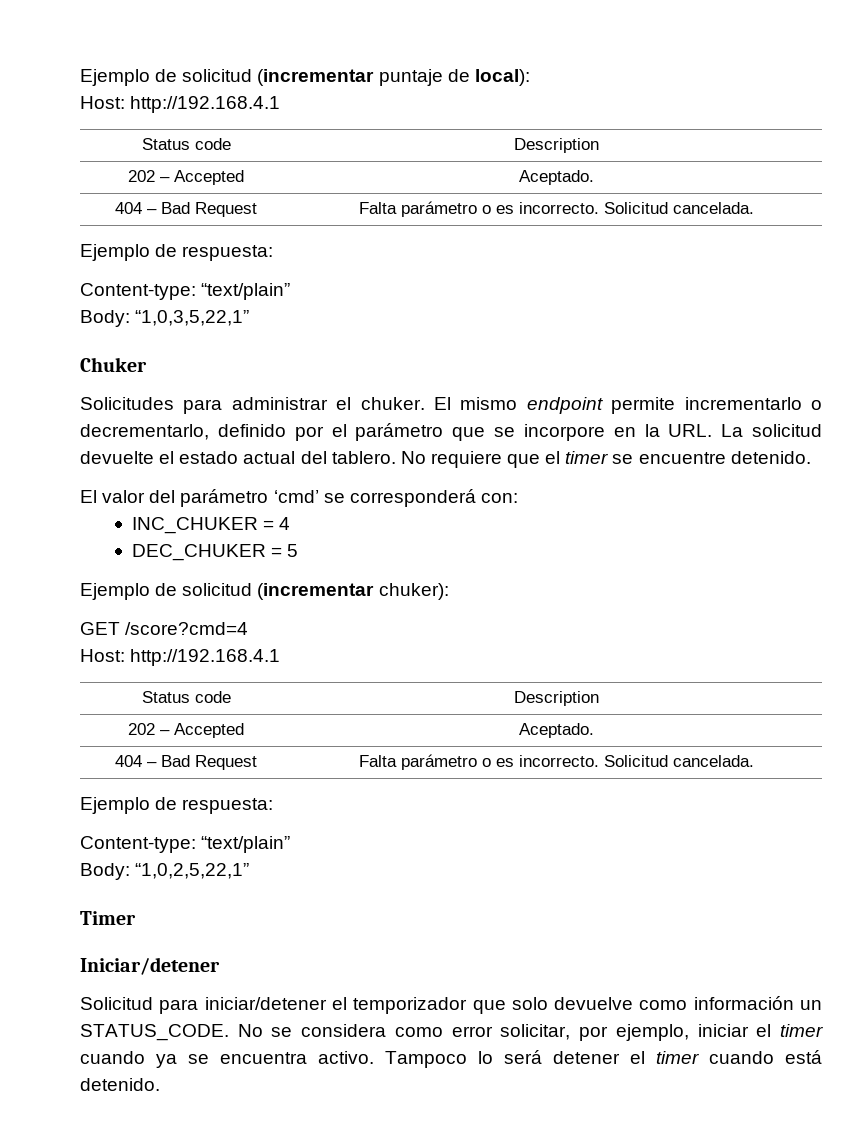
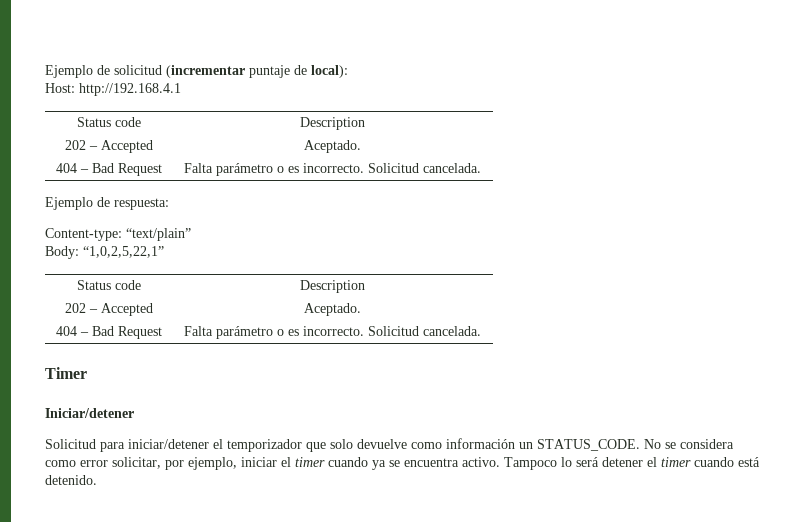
[135,310,250,326] [80,357,147,372] [80,397,822,414] [80,423,823,441] [80,451,811,468] [80,489,518,507] [131,517,291,534] [131,544,299,561] [80,583,449,600] [80,622,249,635] [80,649,281,666] “1,0,3,5,22,1” // Chuker // Solicitudes para administrar el chuker. El mismo endpoint permite incrementarlo o decrementarlo, definido por el parámetro que se incorpore en la URL. La solicitud devuelte el estado actual del tablero. No requiere que el timer se encuentre detenido. // El valor del parámetro ‘cmd’ se corresponderá con: // INC_CHUKER = 4 // DEC_CHUKER = 5 // Ejemplo de solicitud (incrementar chuker): // GET /score?cmd=4 // Host: http://192.168.4.1 -> [83,246,164,258] “1,0,2,5,22,1”
[80,797,274,814] [80,836,291,853] [80,863,250,880] // Ejemplo de respuesta: // Content-type: “text/plain” // Body: “1,0,2,5,22,1” -> (481, 331) none

